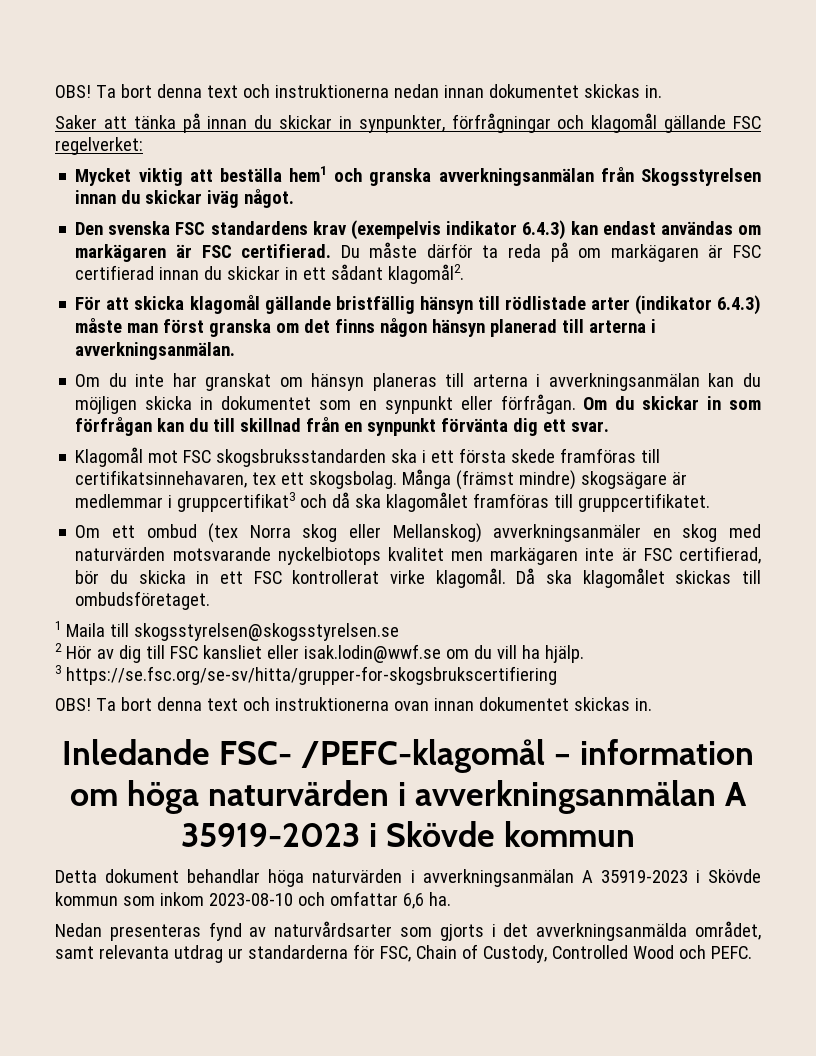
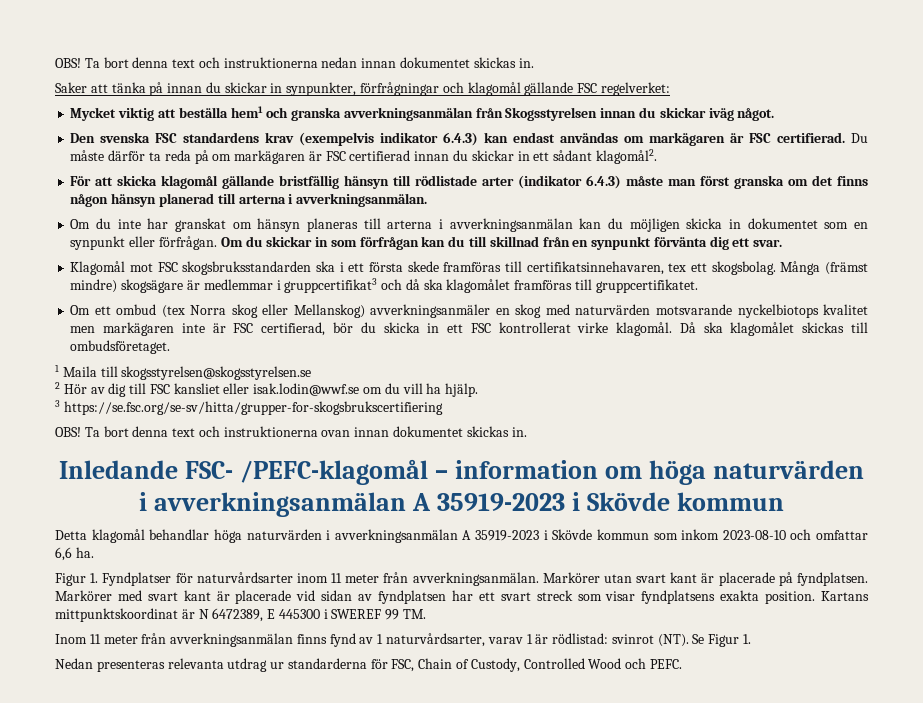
[105,869,180,883] dokument -> [91,529,145,543] klagomål
[55,921,761,941] [55,946,94,959] Nedan presenteras fynd av naturvårdsarter som gjorts i det avverkningsanmälda området, samt -> [55,572,868,586] [55,590,869,604] [55,608,427,622] [55,633,752,647] [55,658,165,672] Figur 1. Fyndplatser för naturvårdsarter inom 11 meter från avverkningsanmälan. Markörer utan svart kant är placerade på fyndplatsen. Markörer med svart kant är placerade vid sidan av fyndplatsen har ett svart streck som visar fyndplatsens exakta position. Kartans mittpunktskoordinat är N 6472389, E 445300 i SWEREF 99 TM. // Inom 11 meter från avverkningsanmälan finns fynd av 1 naturvårdsarter, varav 1 är rödlistad: svinrot (NT). Se Figur 1. // Nedan presenteras

